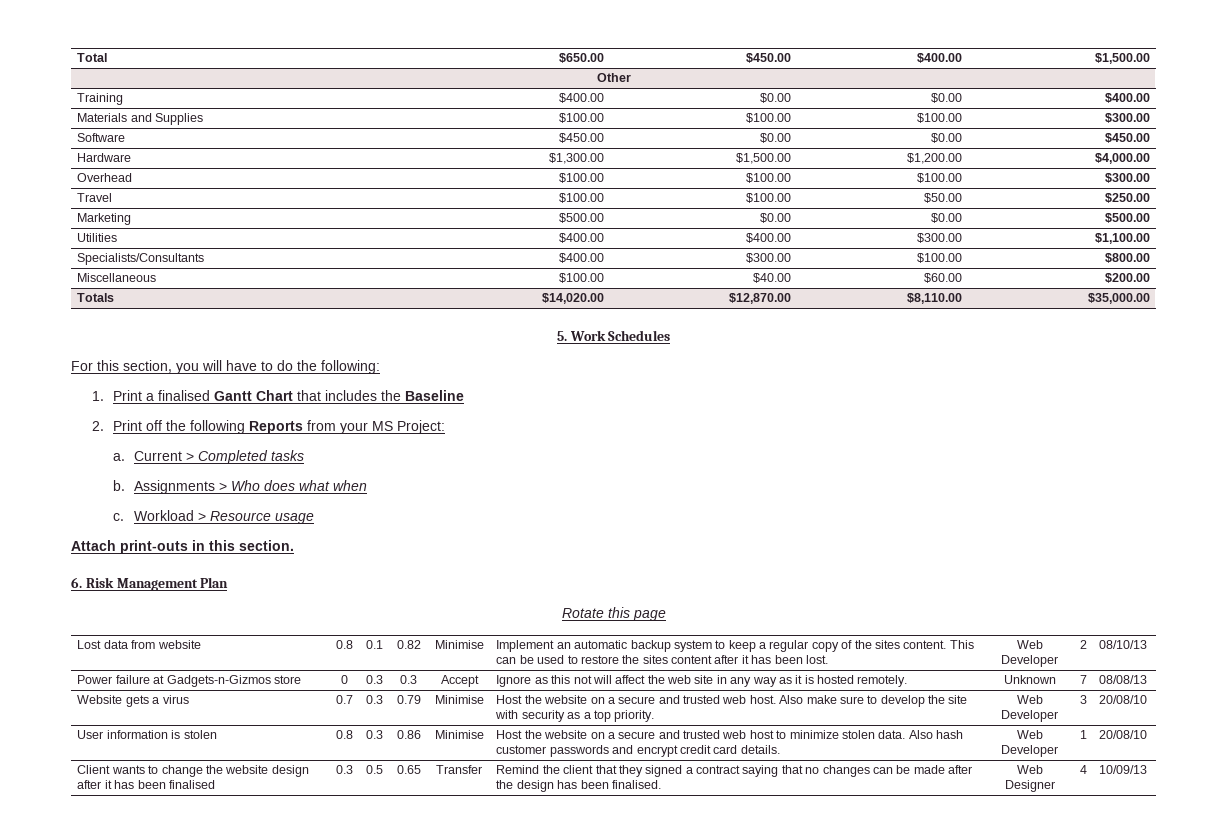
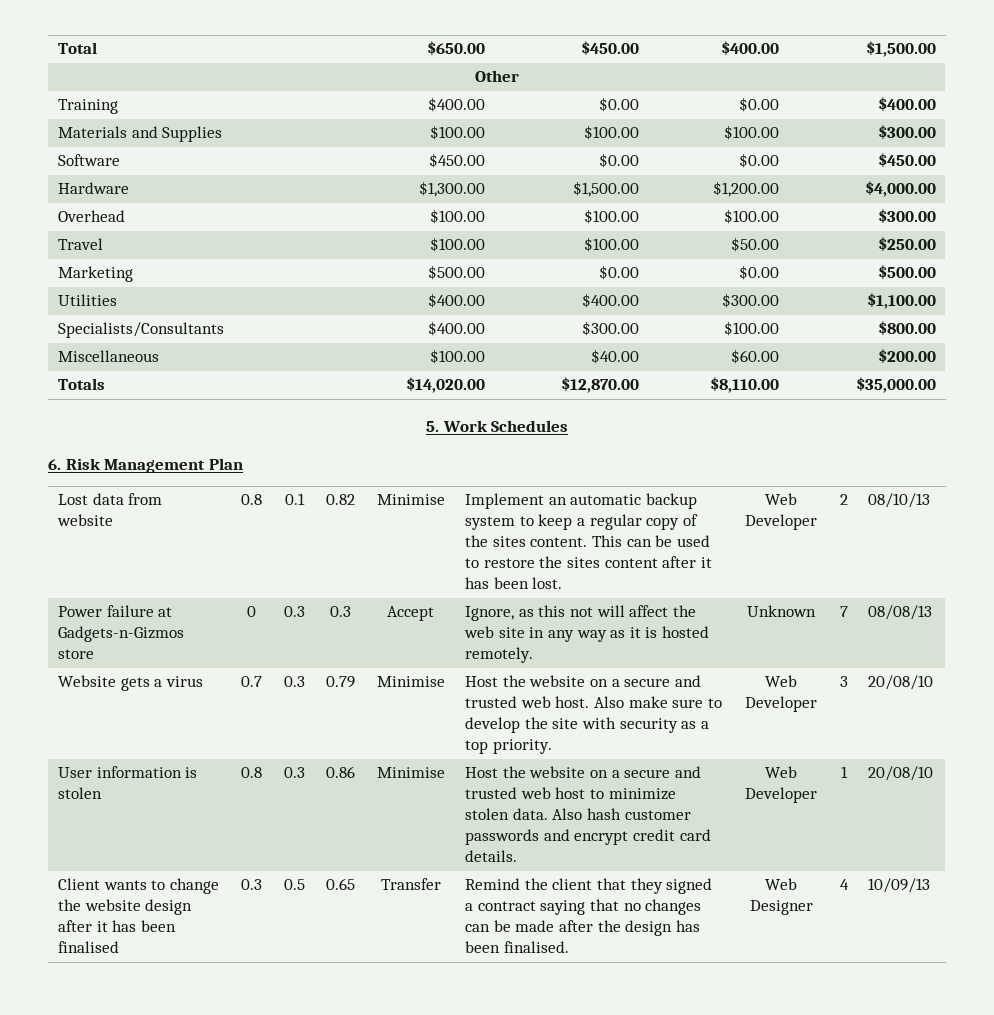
[71,360,380,374] [91,390,464,401] [91,420,445,434] [112,450,304,464] [112,480,367,494] [112,510,314,524] [71,540,294,554] // For this section, you will have to do the following: // 1. Print a finalised Gantt Chart that includes the Baseline // 2. Print off the following Reports from your MS Project: // a. Current > Completed tasks // b. Assignments > Who does what when // c. Workload > Resource usage // Attach print-outs in this section. -> (569, 426) none
[561,607,666,621] // Rotate this page -> (243, 464) none
[496,675,532,687] Ignore -> [465,606,515,621] Ignore,

